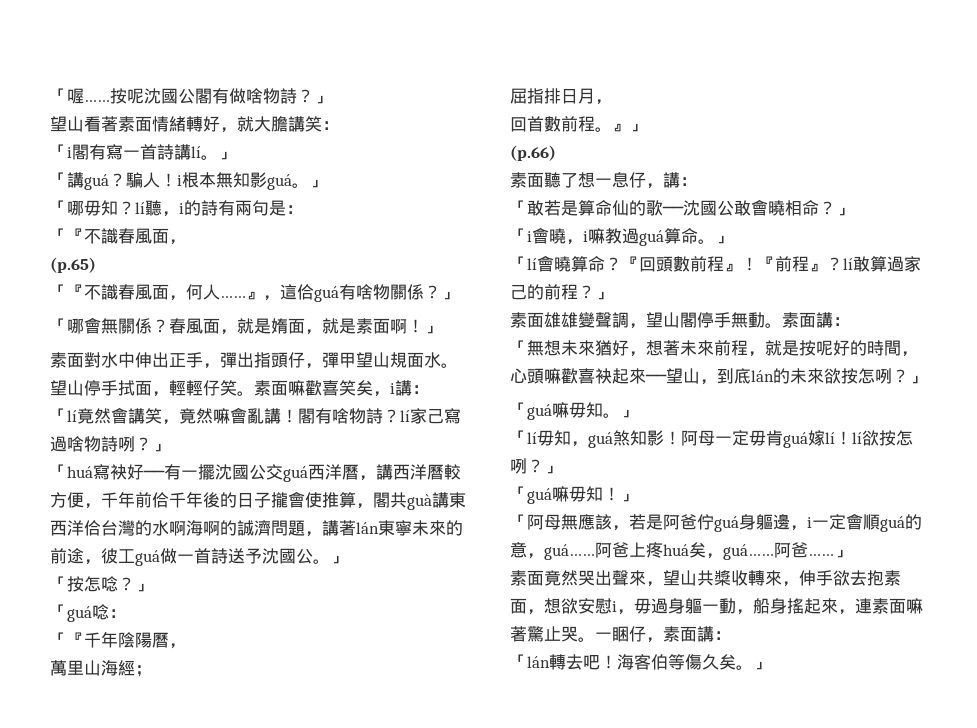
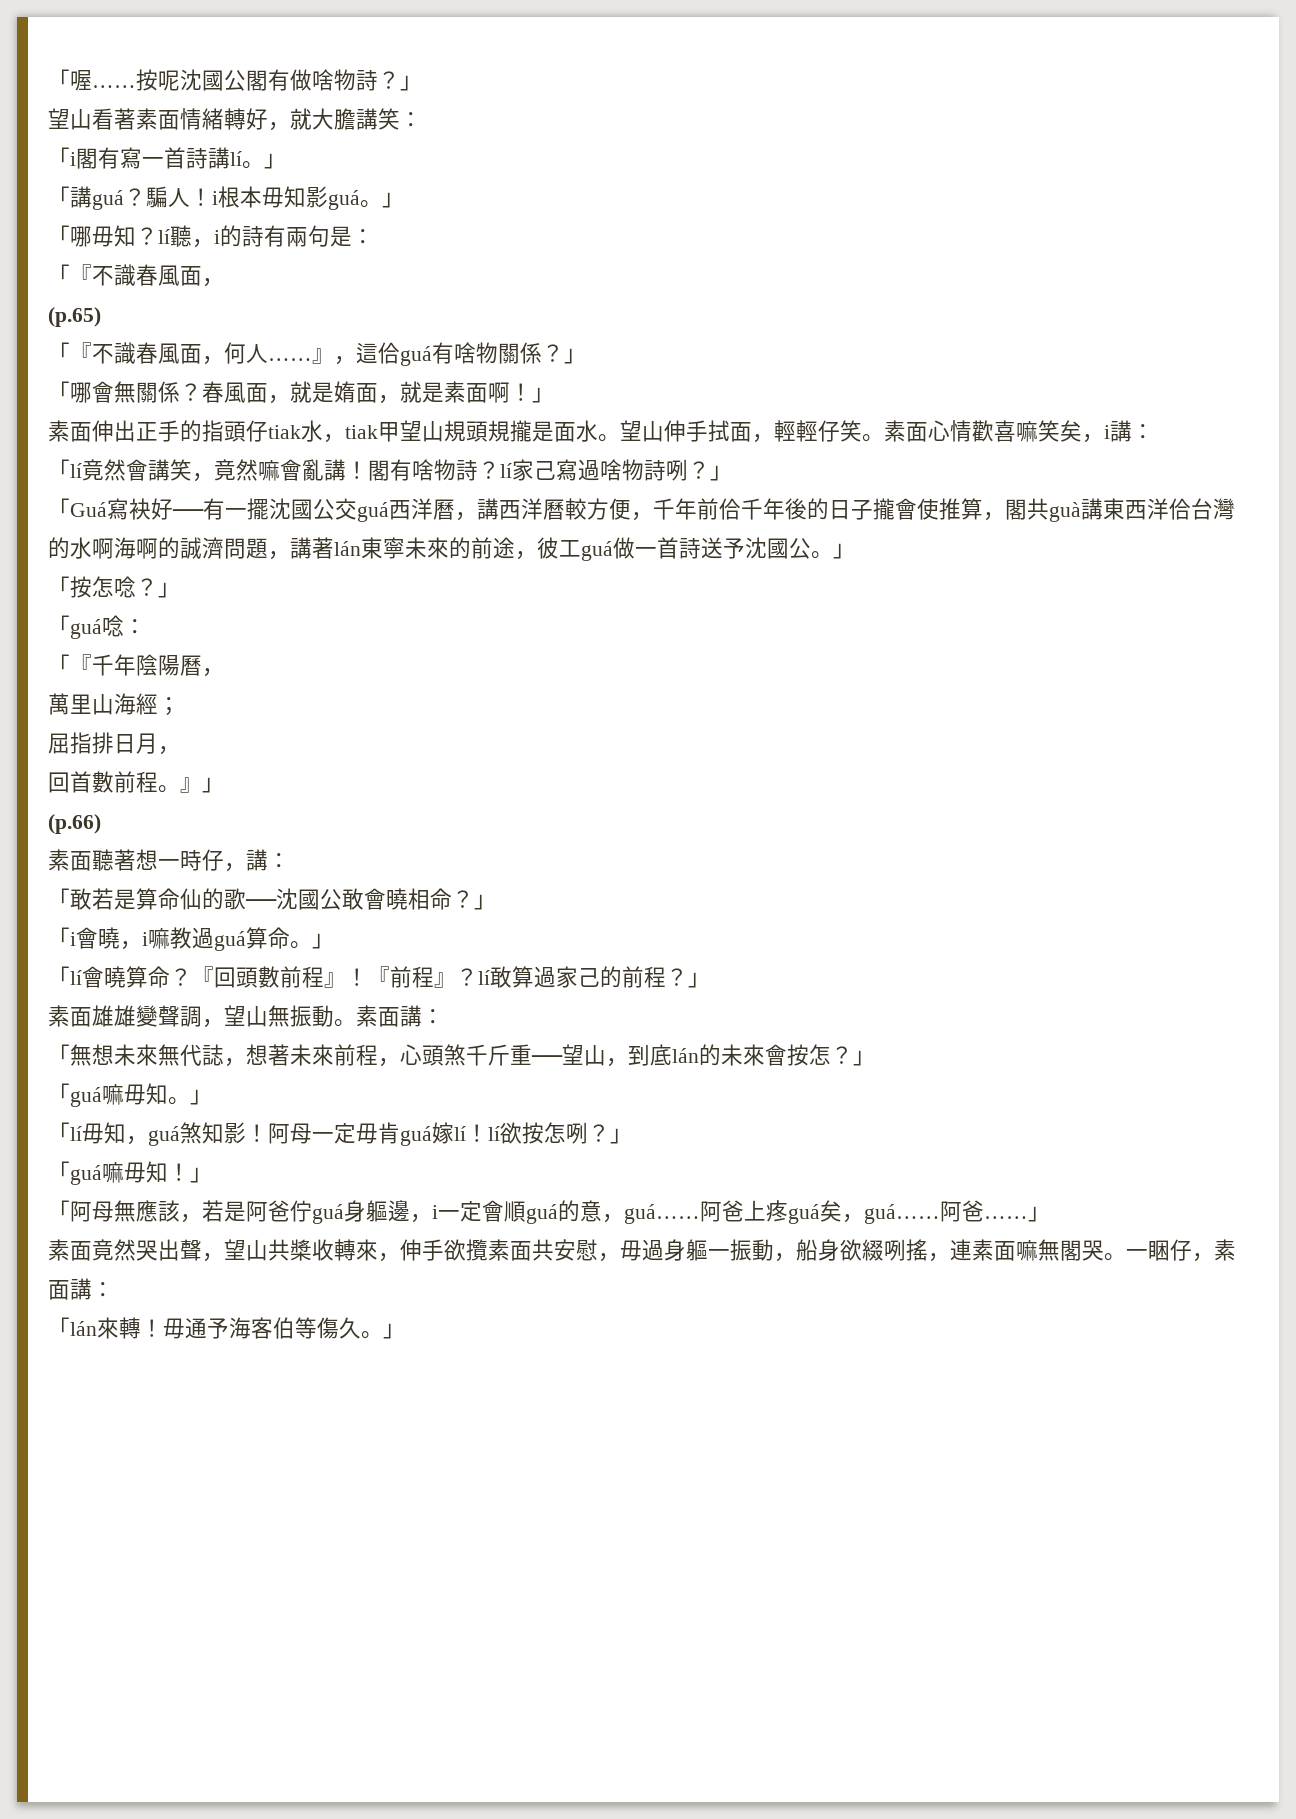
[216,172,233,188] 無 -> [262,187,284,208] 毋
[84,352,135,368] 對水中 -> (92, 432) none
[203,352,407,369] ，彈出指頭仔，彈甲望山規 -> [180,420,554,443] 的指頭仔tiak水，tiak甲望山規頭規攏是
[84,380,101,396] 停 -> [664,420,686,442] 伸
[288,380,339,396] 嘛歡喜 -> [928,420,1038,442] 心情歡喜嘛
[67,466,93,478] huá -> [70,502,107,517] Guá
[561,172,629,188] 了想一息 -> [114,849,202,871] 著想一時
[680,312,748,328] 閣停手無 -> [268,1005,312,1027] 無振
[595,340,629,356] 猶好 -> [158,1044,224,1066] 無代誌
[765,340,918,357] [510,368,646,384] 就是按呢好的時間，心頭嘛歡喜袂起來 -> [400,1044,532,1066] 心頭煞千斤重
[824,368,892,384] 欲按怎咧 -> [765,1044,831,1066] 會按怎
[663,544,689,556] huá -> [788,1204,820,1224] guá
[629,570,646,586] 來 -> (202, 1250) none
[850,570,901,586] [510,598,617,615] 去抱素面，想欲安慰i -> [466,1239,598,1261] 攬素面共安慰
(719, 608) none -> [730,1239,752,1261] 振
[787,598,838,614] 搖起來 -> [840,1239,928,1261] 欲綴咧搖
[510,626,561,642] 著驚止 -> [1038,1239,1082,1261] 無閣
[549,654,617,670] 轉去吧！ -> [97,1317,229,1339] 來轉！毋通予
[719,654,736,670] 矣 -> (361, 1328) none

